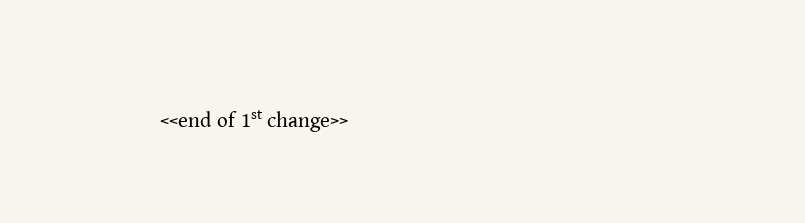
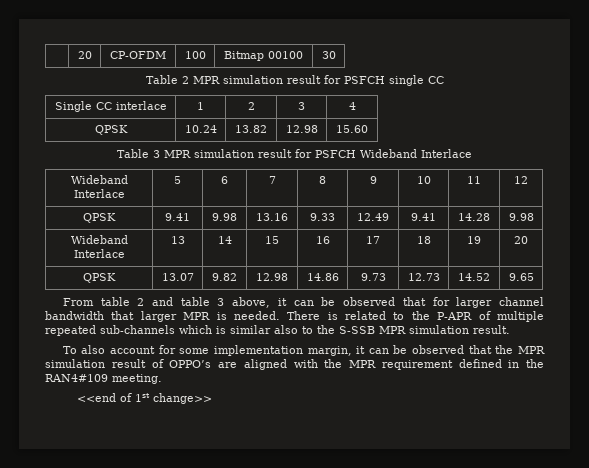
(160, 119) none -> [77,51,92,59] [110,51,166,59] [184,51,206,59] [224,51,303,61] [321,51,336,59] [145,75,444,86] [54,101,167,112] [197,102,204,110] [247,102,255,110] [298,102,305,110] [348,102,356,110] [94,125,128,135] [184,125,217,133] [235,125,267,133] [285,125,318,133] [336,125,368,133] [117,149,472,158] [70,175,128,184] [73,189,125,198] [174,176,181,184] [221,176,228,184] [268,176,276,184] [319,176,326,184] [369,176,377,184] [416,176,431,184] [467,176,481,184] [514,176,528,184] [83,213,116,223] [165,213,190,221] [212,213,237,221] [256,213,288,221] [310,213,335,221] [357,213,389,221] [411,213,436,221] [458,213,490,221] [508,213,534,221] [70,235,128,244] [73,249,125,258] [170,236,185,244] [217,236,232,244] [265,236,279,244] [315,236,330,244] [366,236,380,244] [416,236,431,244] [467,236,481,244] [514,236,528,244] [83,273,116,283] [161,273,194,281] [212,273,237,281] [256,273,288,281] [306,273,339,281] [360,273,386,281] [407,273,440,281] [458,273,490,281] [508,273,534,281] [62,297,544,308] [45,311,544,322] [45,325,510,336] [62,345,545,356] [45,359,544,370] [45,374,162,384] | 20 | CP-OFDM | 100 | Bitmap 00100 | 30 // Table 2 MPR simulation result for PSFCH single CC // Single CC interlace | 1 | 2 | 3 | 4 // QPSK | 10.24 | 13.82 | 12.98 | 15.60 // Table 3 MPR simulation result for PSFCH Wideband Interlace // Wideband Interlace | 5 | 6 | 7 | 8 | 9 | 10 | 11 | 12 // QPSK | 9.41 | 9.98 | 13.16 | 9.33 | 12.49 | 9.41 | 14.28 | 9.98 // Wideband Interlace | 13 | 14 | 15 | 16 | 17 | 18 | 19 | 20 // QPSK | 13.07 | 9.82 | 12.98 | 14.86 | 9.73 | 12.73 | 14.52 | 9.65 // From table 2 and table 3 above, it can be observed that for larger channel bandwidth that larger MPR is needed. There is related to the P-APR of multiple repeated sub-channels which is similar also to the S-SSB MPR simulation result. // To also account for some implementation margin, it can be observed that the MPR simulation result of OPPO’s are aligned with the MPR requirement defined in the RAN4#109 meeting. //

